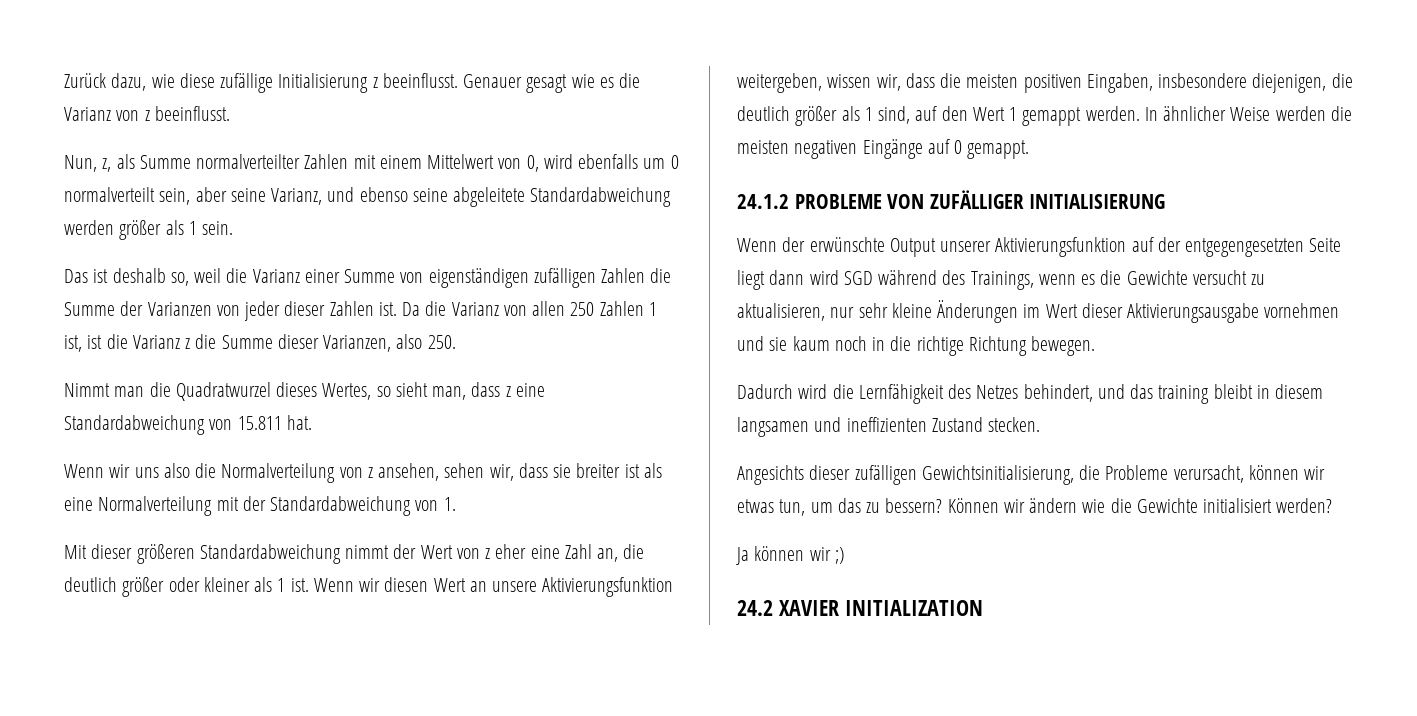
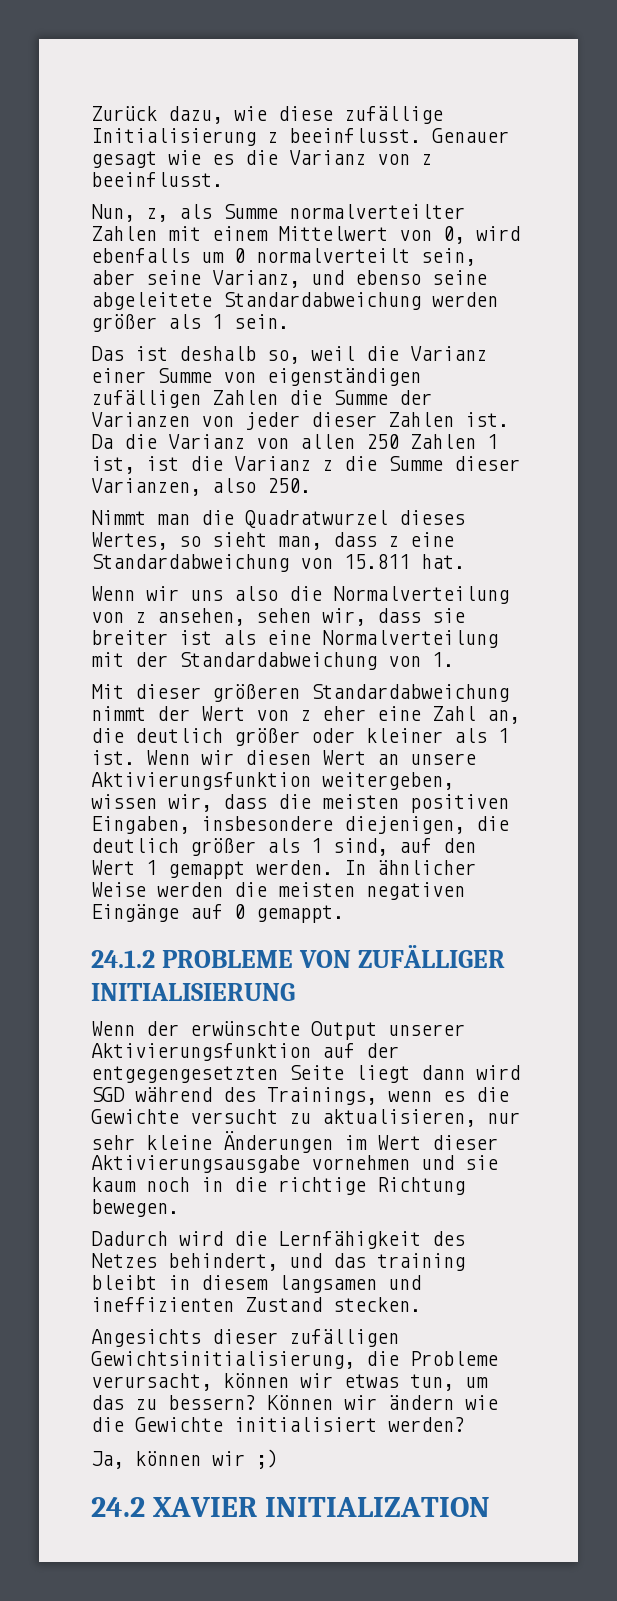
[736,547,749,565] Ja -> [91,1451,124,1469] Ja,

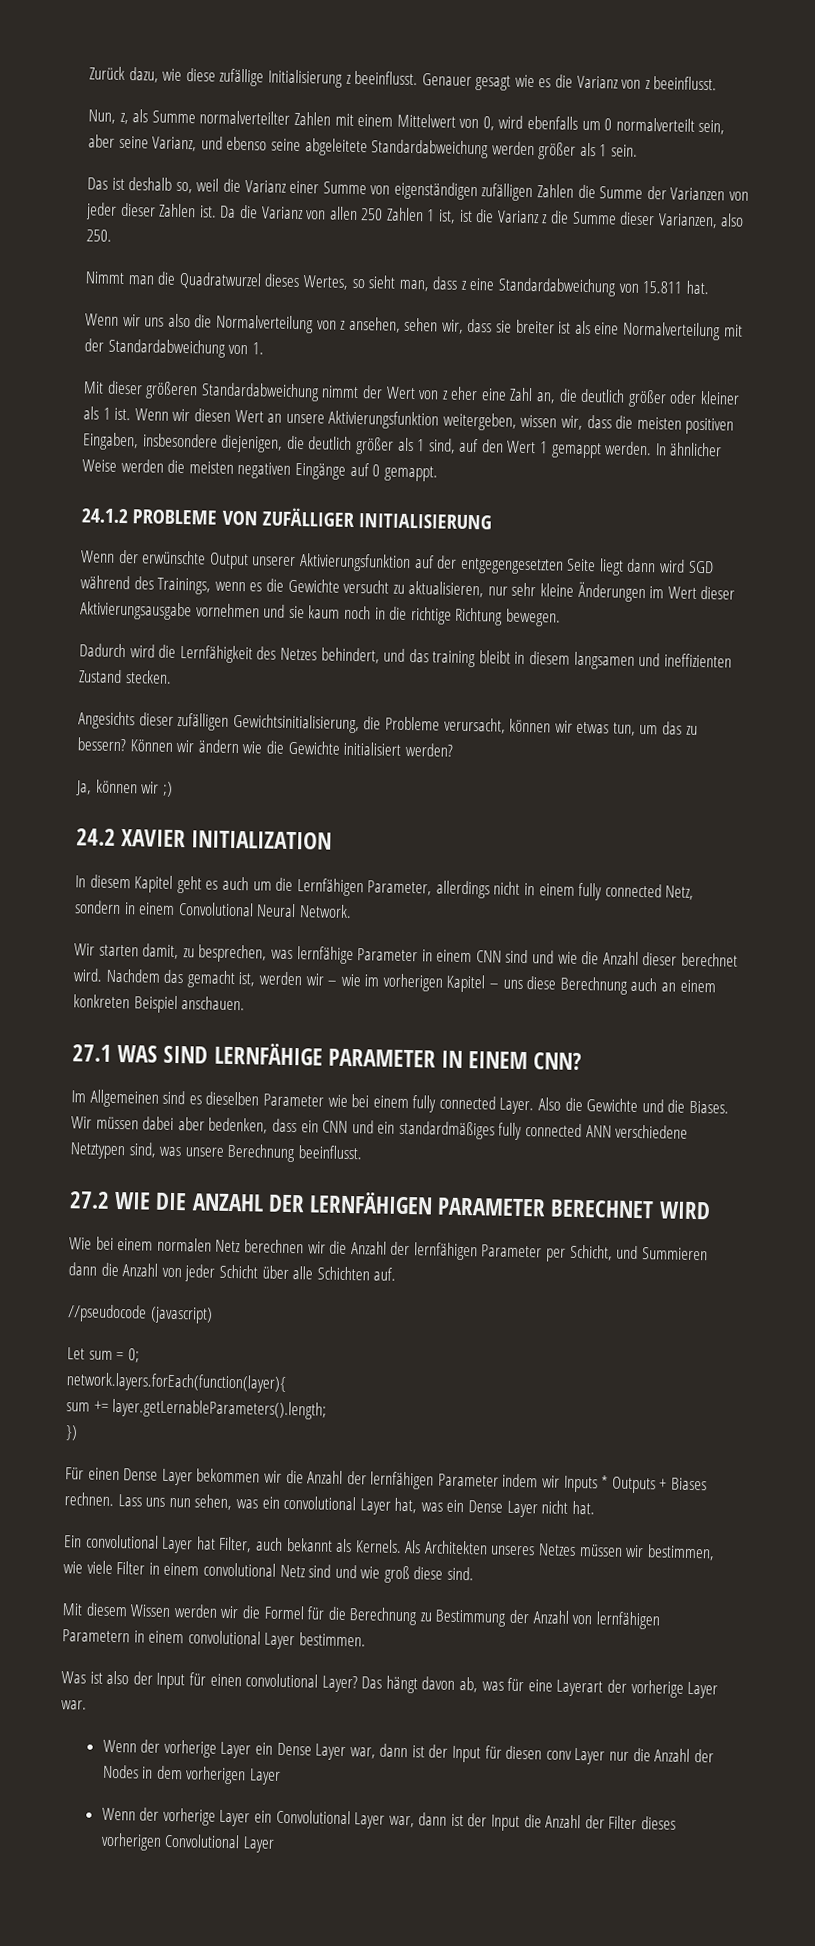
(491, 1507) none -> [75,874,695,901] [74,900,352,919] [74,943,739,967] [73,968,716,995] [73,994,246,1014] [72,1042,583,1071] [71,1089,730,1115] [71,1116,689,1141] [70,1142,362,1163] [69,1191,711,1220] [69,1236,708,1262] [68,1262,397,1282] [67,1304,213,1324] [67,1347,140,1363] [66,1372,287,1393] [66,1398,328,1420] [65,1425,78,1441] [65,1467,708,1494] [64,1492,595,1518] [64,1534,715,1561] [63,1560,475,1584] [62,1602,660,1630] [62,1629,366,1650] [61,1670,719,1699] [61,1700,87,1710] [102,1739,714,1765] [102,1764,281,1785] [101,1807,677,1832] [100,1832,275,1853] // In diesem Kapitel geht es auch um die Lernfähigen Parameter, allerdings nicht in einem fully connected Netz, sondern in einem Convolutional Neural Network. // Wir starten damit, zu besprechen, was lernfähige Parameter in einem CNN sind und wie die Anzahl dieser berechnet wird. Nachdem das gemacht ist, werden wir – wie im vorherigen Kapitel – uns diese Berechnung auch an einem konkreten Beispiel anschauen. // 27.1 WAS SIND LERNFÄHIGE PARAMETER IN EINEM CNN? // Im Allgemeinen sind es dieselben Parameter wie bei einem fully connected Layer. Also die Gewichte und die Biases. Wir müssen dabei aber bedenken, dass ein CNN und ein standardmäßiges fully connected ANN verschiedene Netztypen sind, was unsere Berechnung beeinflusst. // 27.2 WIE DIE ANZAHL DER LERNFÄHIGEN PARAMETER BERECHNET WIRD // Wie bei einem normalen Netz berechnen wir die Anzahl der lernfähigen Parameter per Schicht, und Summieren dann die Anzahl von jeder Schicht über alle Schichten auf. // //pseudocode (javascript) // Let sum = 0; // network.layers.forEach(function(layer){ // sum += layer.getLernableParameters().length; // }) // Für einen Dense Layer bekommen wir die Anzahl der lernfähigen Parameter indem wir Inputs * Outputs + Biases rechnen. Lass uns nun sehen, was ein convolutional Layer hat, was ein Dense Layer nicht hat. // Ein convolutional Layer hat Filter, auch bekannt als Kernels. Als Architekten unseres Netzes müssen wir bestimmen, wie viele Filter in einem convolutional Netz sind und wie groß diese sind. // Mit diesem Wissen werden wir die Formel für die Berechnung zu Bestimmung der Anzahl von lernfähigen Parametern in einem convolutional Layer bestimmen. // Was ist also der Input für einen convolutional Layer? Das hängt davon ab, was für eine Layerart der vorherige Layer war. // Wenn der vorherige Layer ein Dense Layer war, dann ist der Input für diesen conv Layer nur die Anzahl der Nodes in dem vorherigen Layer // Wenn der vorherige Layer ein Convolutional Layer war, dann ist der Input die Anzahl der Filter dieses vorherigen Convolutional Layer

